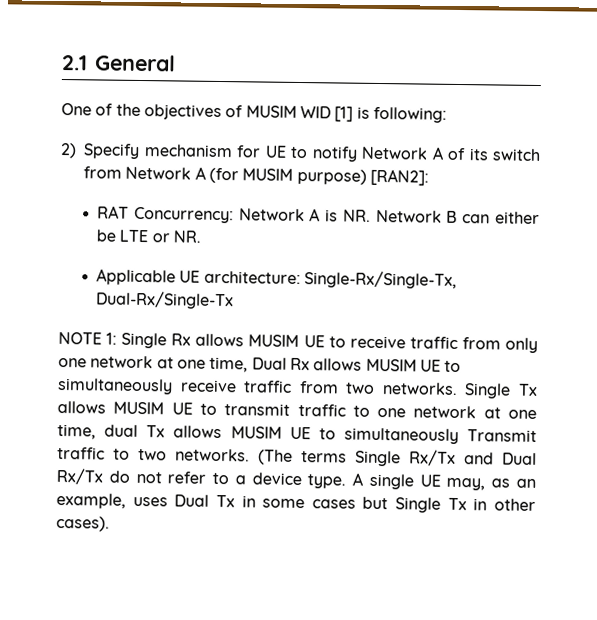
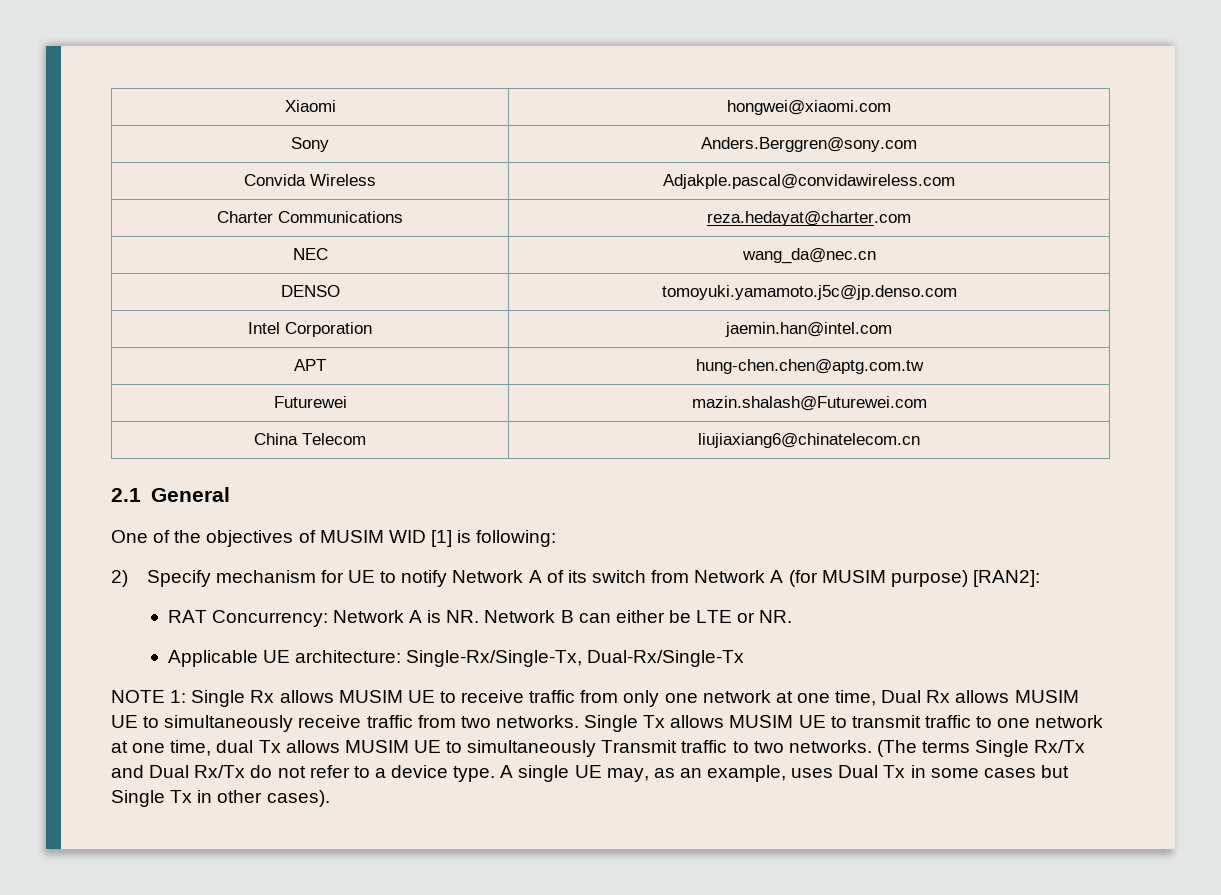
(61, 63) none -> [284,100,336,112] [727,100,891,115] [291,137,329,152] [701,137,917,152] [244,174,376,186] [663,174,955,189] [217,211,403,223] [707,211,911,226] [292,248,328,260] [741,248,876,264] [280,285,340,297] [661,285,957,300] [248,322,372,337] [725,322,892,337] [294,359,326,371] [695,359,924,374] [273,396,347,408] [691,396,927,411] [254,433,366,445] [698,433,920,448] Xiaomi | hongwei@xiaomi.com // Sony | Anders.Berggren@sony.com // Convida Wireless | Adjakple.pascal@convidawireless.com // Charter Communications | reza.hedayat@charter.com // NEC | wang_da@nec.cn // DENSO | tomoyuki.yamamoto.j5c@jp.denso.com // Intel Corporation | jaemin.han@intel.com // APT | hung-chen.chen@aptg.com.tw // Futurewei | mazin.shalash@Futurewei.com // China Telecom | liujiaxiang6@chinatelecom.cn //

